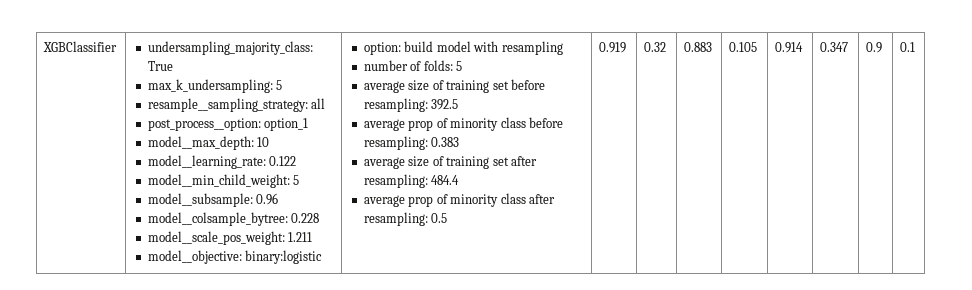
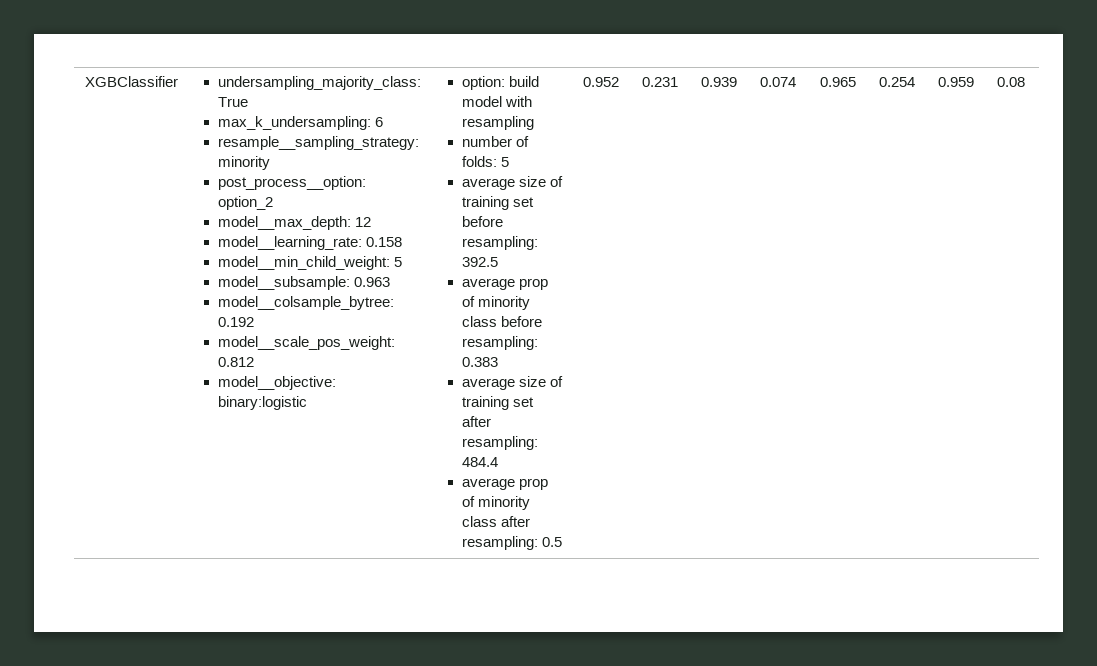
[276,80,283,90] 5 -> [374,117,383,127] 6
[311,98,326,109] all -> [217,156,270,170] minority
[264,118,309,131] option_1 -> [217,196,273,210] option_2
[257,137,270,147] 10 -> [354,217,371,227] 12
[269,156,297,166] 0.122 -> [365,237,402,247] 0.158
[256,193,279,205] 0.96 -> [353,277,390,287] 0.963
[291,213,320,223] 0.228 -> [217,317,254,327] 0.192
[288,232,313,242] 1.211 -> [217,357,254,367] 0.812
[599,42,627,53] [644,42,667,52] [684,42,713,52] [729,42,758,52] [775,42,804,53] [820,42,849,52] [866,42,883,53] [900,42,916,52] 0.919 | 0.32 | 0.883 | 0.105 | 0.914 | 0.347 | 0.9 | 0.1 -> [583,77,620,87] [642,77,679,87] [701,77,738,87] [760,77,797,87] [820,77,857,87] [879,77,916,87] [938,77,975,87] [997,77,1026,87] 0.952 | 0.231 | 0.939 | 0.074 | 0.965 | 0.254 | 0.959 | 0.08

